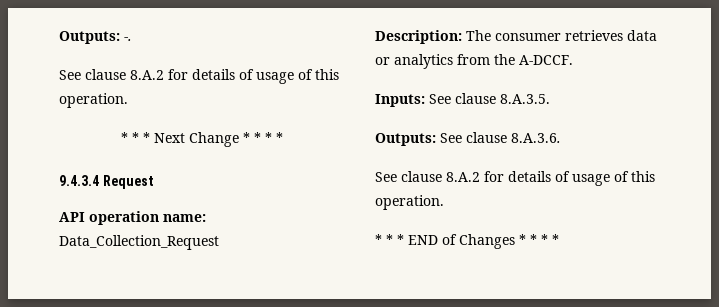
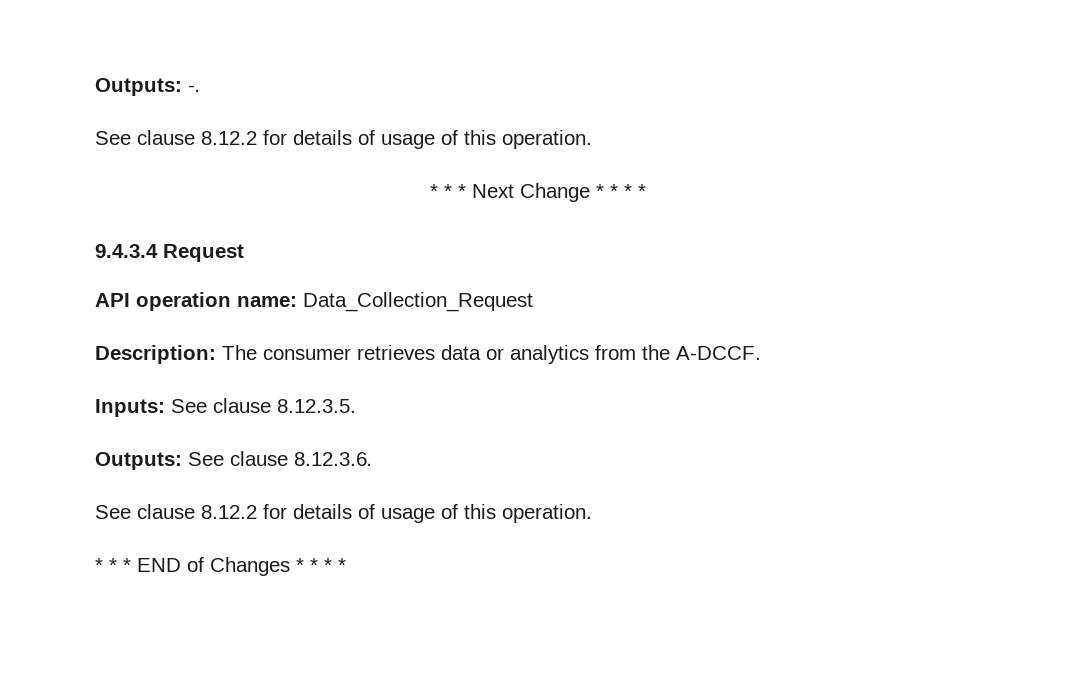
[130,70,164,80] 8.A.2 -> [201,131,257,145] 8.12.2
[500,94,550,104] 8.A.3.5. -> [277,399,356,413] 8.12.3.5.
[511,133,561,143] [375,171,480,182] 8.A.3.6. // See clause 8.A.2 -> [294,452,373,466] [95,504,257,519] 8.12.3.6. // See clause 8.12.2

